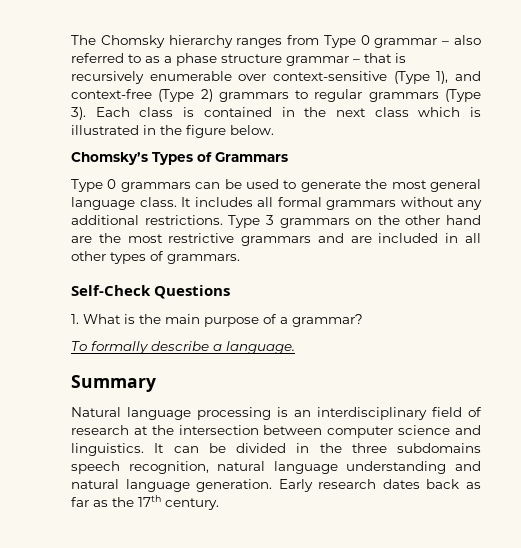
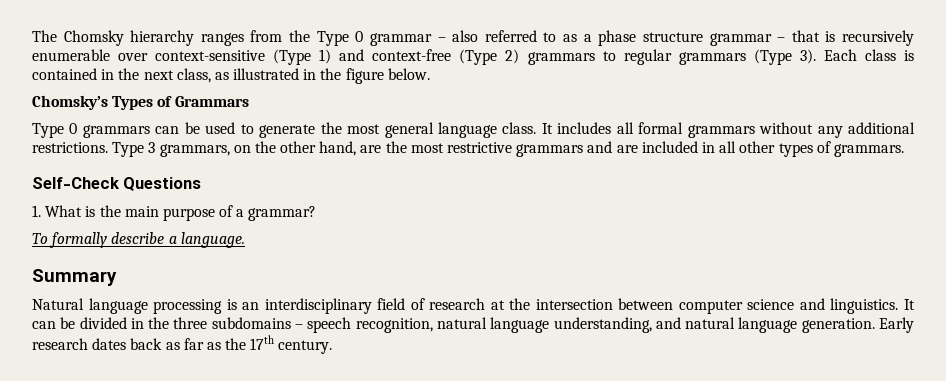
(320, 40) none -> [289,30,311,42] the
[436,71,449,84] 1), -> [319,49,332,64] 1)
[374,107,481,117] class which is -> [176,68,229,83] class, as
[279,218,350,228] grammars -> [159,144,230,157] grammars,
[446,215,481,225] hand -> [319,141,357,156] hand,
(481, 448) none -> [295,324,304,329] –
[346,461,447,474] understanding -> [553,317,652,333] understanding,

